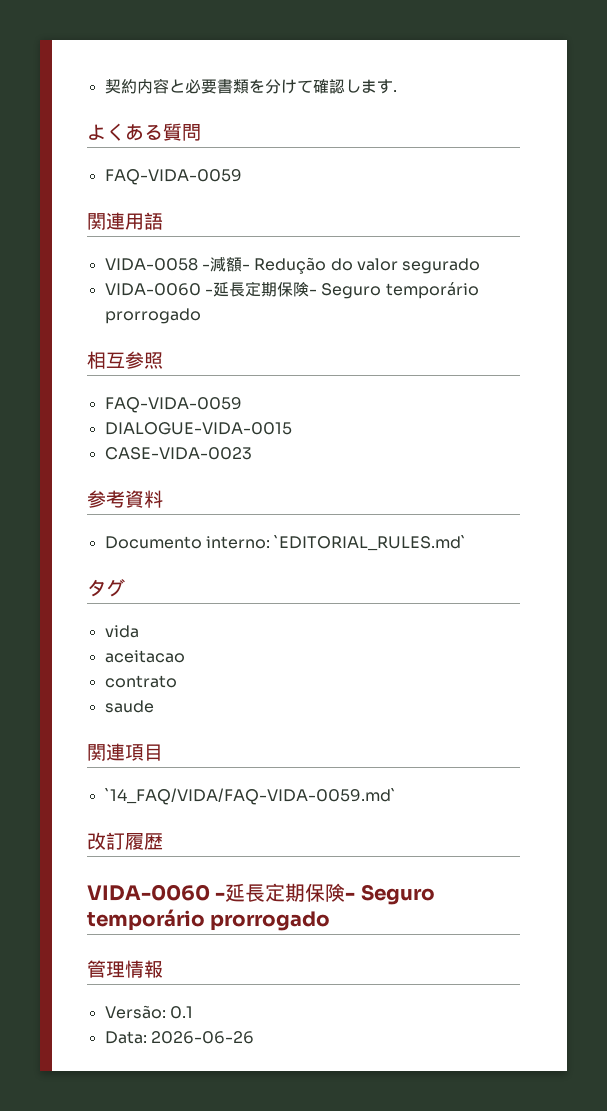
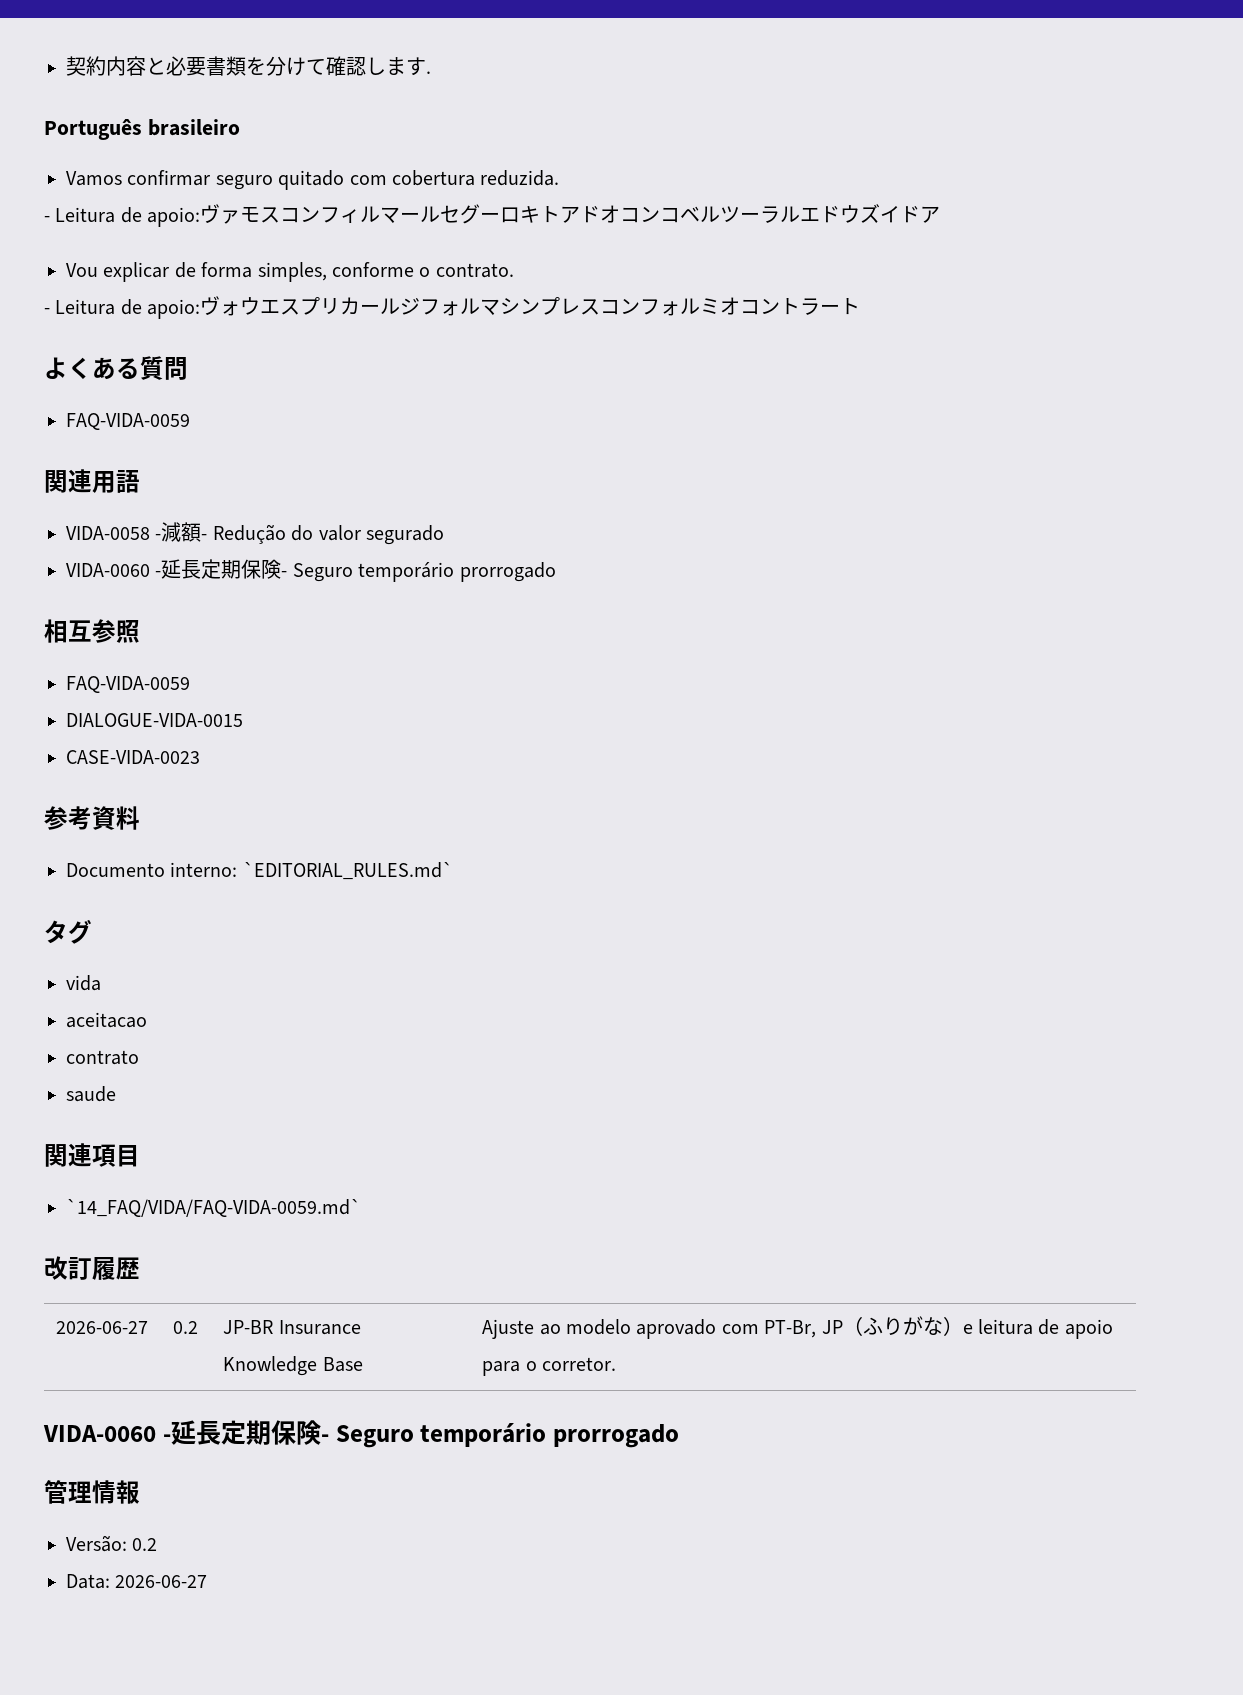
(397, 91) none -> [44,119,240,140] [66,170,560,190] [44,204,941,227] [66,262,514,282] [44,296,861,319] // Português brasileiro // Vamos confirmar seguro quitado com cobertura reduzida. // - Leitura de apoio:ヴァモスコンフィルマールセグーロキトアドオコンコベルツーラルエドウズイドア // Vou explicar de forma simples, conforme o contrato. // - Leitura de apoio:ヴォウエスプリカールジフォルマシンプレスコンフォルミオコントラート
(163, 841) none -> [56,1321,149,1334] [173,1321,199,1334] [223,1320,361,1335] [223,1356,363,1376] [482,1316,1113,1339] [482,1357,616,1376] // 2026-06-27 | 0.2 | JP-BR Insurance Knowledge Base | Ajuste ao modelo aprovado com PT-Br, JP（ふりがな）e leitura de apoio para o corretor.
[169,1006,193,1019] 0.1 -> [132,1538,158,1551] 0.2
[150,1031,254,1044] 2026-06-26 -> [115,1575,208,1588] 2026-06-27

